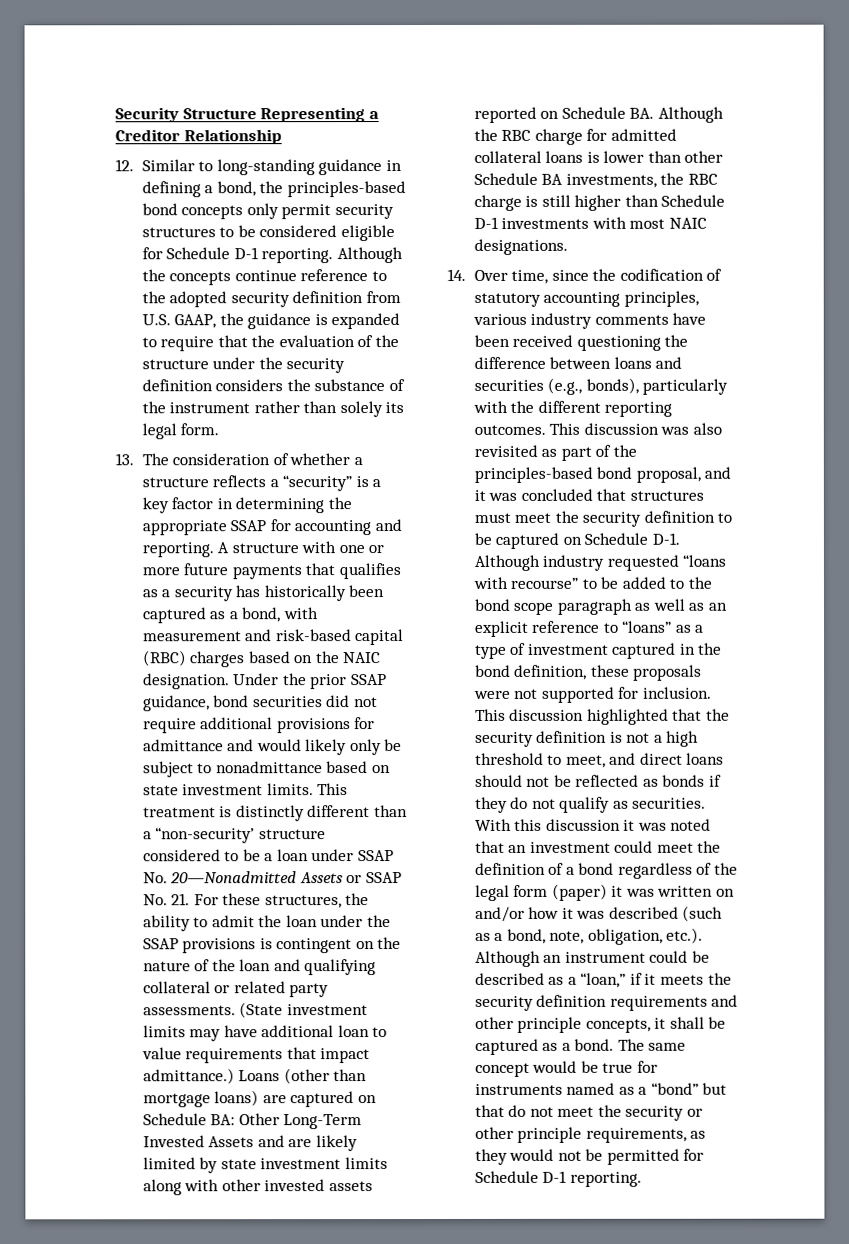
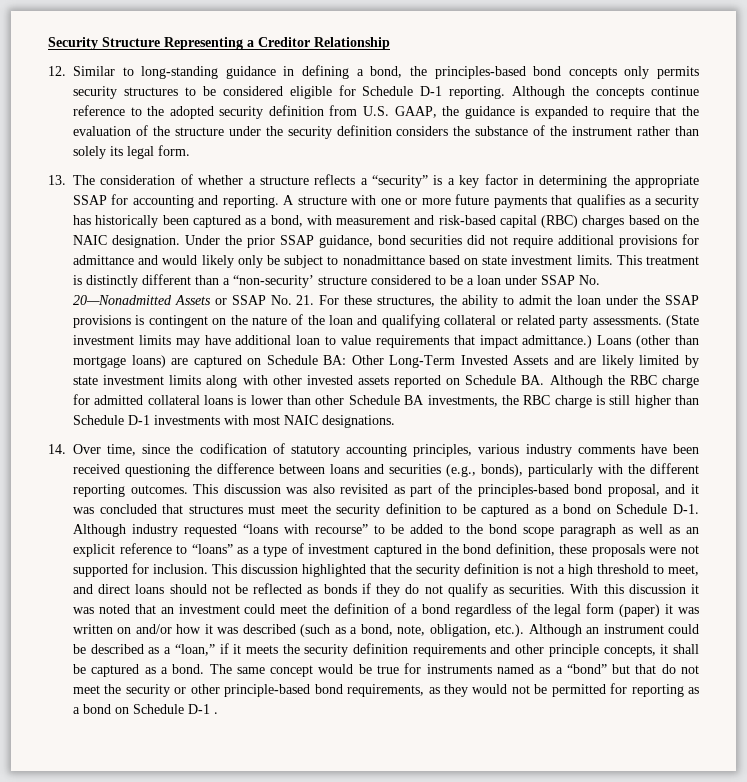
[281,204,332,220] permit -> [657,66,700,79] permits
(560, 540) none -> [535,504,592,514] as a bond
[517,1126,583,1143] principle -> [224,684,343,697] principle-based bond
[474,1170,642,1187] Schedule D-1 reporting. -> [631,684,699,697] [73,704,218,714] reporting as a bond on Schedule D-1 .

